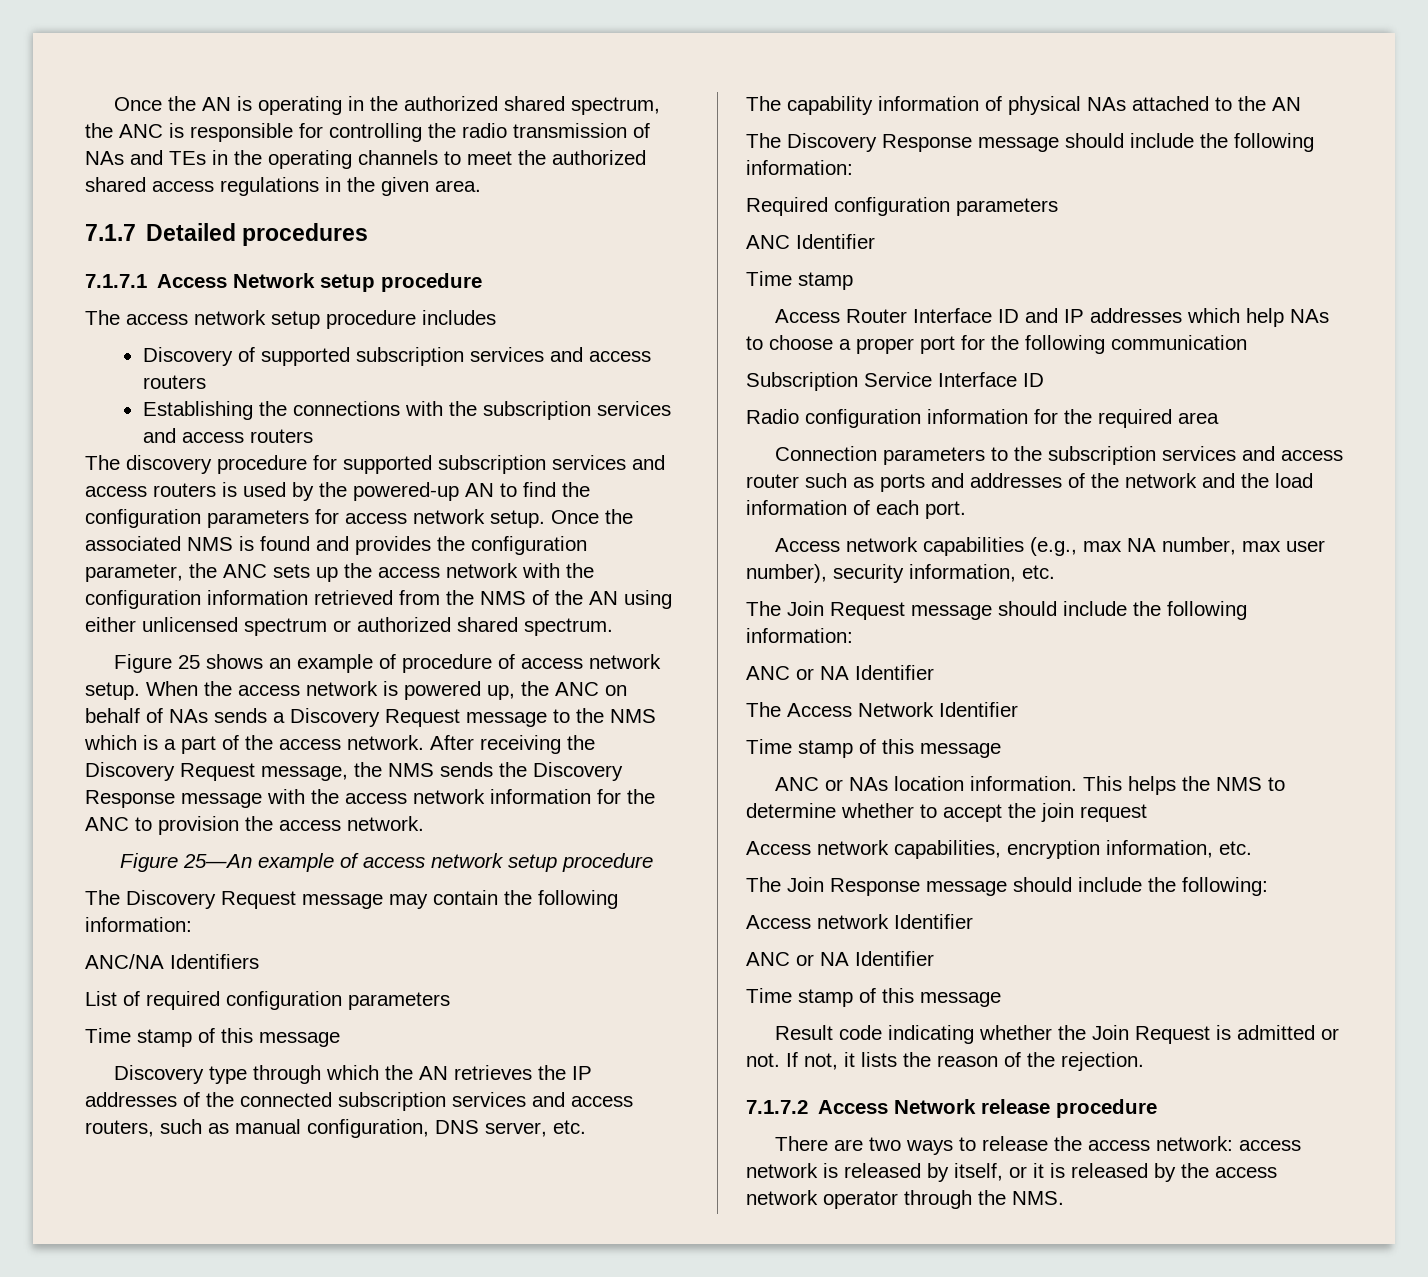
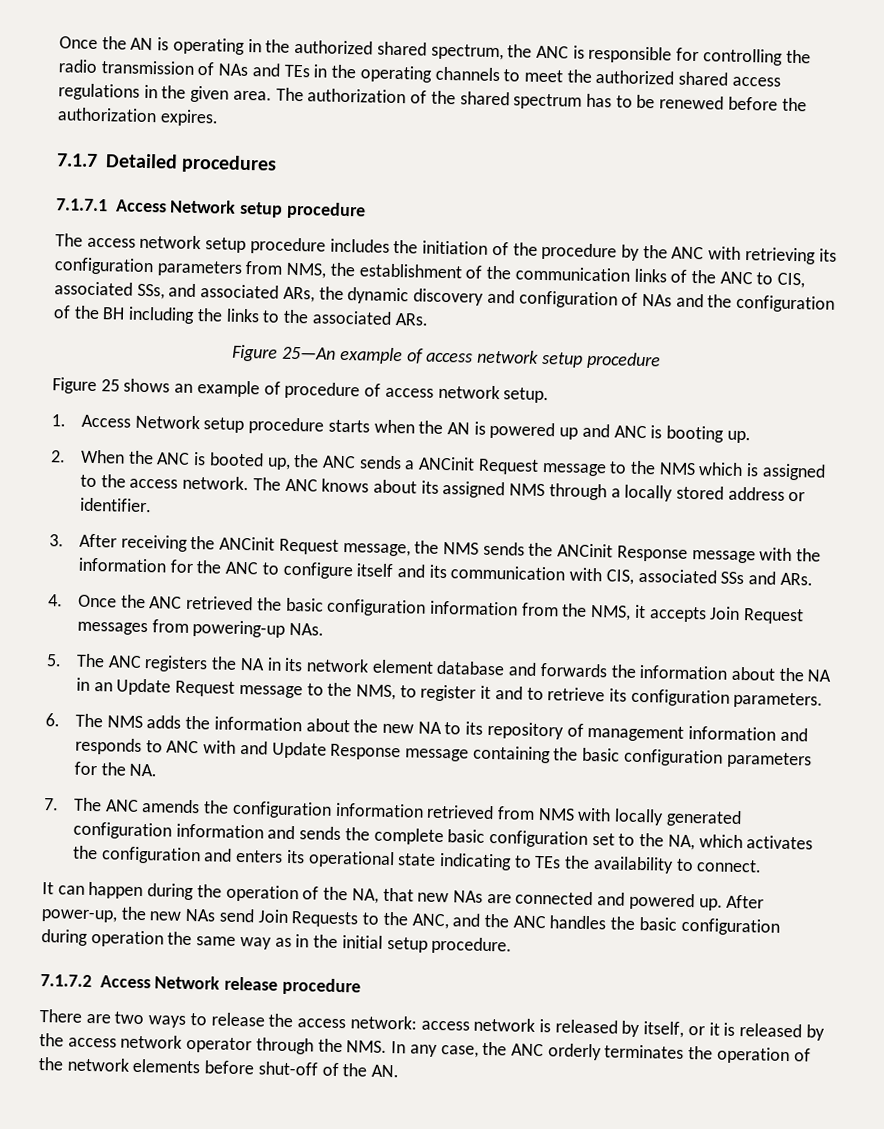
(481, 186) none -> [275,87,807,112] [57,107,219,127] The authorization of the shared spectrum has to be renewed before the authorization expires.
[142,347,651,366] [142,375,206,389] [142,401,671,420] [142,428,313,443] [85,455,665,474] [85,482,590,501] [85,509,633,528] [85,536,587,555] [85,563,594,582] [85,590,672,609] [85,617,613,636] // Discovery of supported subscription services and access routers // Establishing the connections with the subscription services and access routers // The discovery procedure for supported subscription services and access routers is used by the powered-up AN to find the configuration parameters for access network setup. Once the associated NMS is found and provides the configuration parameter, the ANC sets up the access network with the configuration information retrieved from the NMS of the AN using either unlicensed spectrum or authorized shared spectrum. -> [393,239,837,265] [54,257,806,289] [54,281,836,313] [53,305,429,326] [232,344,661,370] the initiation of the procedure by the ANC with retrieving its configuration parameters from NMS, the establishment of the communication links of the ANC to CIS, associated SSs, and associated ARs, the dynamic discovery and configuration of NAs and the configuration of the BH including the links to the associated ARs. // Figure 25—An example of access network setup procedure
[146,681,627,700] [85,708,208,723] When the access network is powered up, the ANC on behalf of NAs -> [51,414,751,444] [50,449,356,470] // 1. Access Network setup procedure starts when the AN is powered up and ANC is booting up. // 2. When the ANC is booted up, the ANC
[290,708,380,727] Discovery -> [418,456,476,471] ANCinit
[164,735,424,754] a part of the access network. -> [761,463,826,481] [79,474,806,502] [79,497,152,513] [49,534,64,547] assigned to the access network. The ANC knows about its assigned NMS through a locally stored address or identifier. // 3.
[85,762,175,781] Discovery -> [219,536,276,551] ANCinit
[533,762,623,781] Discovery -> [557,543,614,558] ANCinit
[345,789,485,804] access network -> (822, 555) none
[158,816,424,835] [119,853,653,872] [85,890,618,909] [85,917,192,932] [85,954,259,969] [85,991,450,1010] [85,1028,340,1047] [113,1065,592,1084] [85,1092,633,1111] [85,1119,586,1138] [746,96,1301,115] [746,133,1314,152] [746,160,853,175] [746,197,1058,216] [746,234,875,249] [746,271,853,290] [774,308,1329,327] [746,335,1247,354] [746,372,1044,391] [746,409,1219,428] [774,446,1343,465] [746,473,1313,492] [746,500,966,519] [774,537,1325,556] [746,564,1055,583] [746,601,1247,620] [746,628,853,643] [746,665,934,680] [746,702,1018,717] [746,739,1001,758] [774,776,1285,795] [746,803,1147,822] [746,840,1252,859] [746,877,1268,896] [746,914,973,929] [746,951,934,966] [746,988,1001,1007] [774,1025,1339,1044] [746,1052,1144,1071] provision the access network. // Figure 25—An example of access network setup procedure // The Discovery Request message may contain the following information: // ANC/NA Identifiers // List of required configuration parameters // Time stamp of this message // Discovery type through which the AN retrieves the IP addresses of the connected subscription services and access routers, such as manual configuration, DNS server, etc. // The capability information of physical NAs attached to the AN // The Discovery Response message should include the following information: // Required configuration parameters // ANC Identifier // Time stamp // Access Router Interface ID and IP addresses which help NAs to choose a proper port for the following communication // Subscription Service Interface ID // Radio configuration information for the required area // Connection parameters to the subscription services and access router such as ports and addresses of the network and the load information of each port. // Access network capabilities (e.g., max NA number, max user number), security information, etc. // The Join Request message should include the following information: // ANC or NA Identifier // The Access Network Identifier // Time stamp of this message // ANC or NAs location information. This helps the NMS to determine whether to accept the join request // Access network capabilities, encryption information, etc. // The Join Response message should include the following: // Access network Identifier // ANC or NA Identifier // Time stamp of this message // Result code indicating whether the Join Request is admitted or not. If not, it lists the reason of the rejection. -> [282,561,813,586] [48,594,805,625] [76,619,325,638] [46,653,832,682] [75,677,824,709] [45,713,808,742] [74,737,812,769] [73,761,158,777] [43,797,742,828] [72,821,814,851] [72,845,763,874] [42,881,765,911] [41,906,780,936] [41,929,513,955] configure itself and its communication with CIS, associated SSs and ARs. // 4. Once the ANC retrieved the basic configuration information from the NMS, it accepts Join Request messages from powering-up NAs. // 5. The ANC registers the NA in its network element database and forwards the information about the NA in an Update Request message to the NMS, to register it and to retrieve its configuration parameters. // 6. The NMS adds the information about the new NA to its repository of management information and responds to ANC with and Update Response message containing the basic configuration parameters for the NA. // 7. The ANC amends the configuration information retrieved from NMS with locally generated configuration information and sends the complete basic configuration set to the NA, which activates the configuration and enters its operational state indicating to TEs the availability to connect. // It can happen during the operation of the NA, that new NAs are connected and powered up. After power-up, the new NAs send Join Requests to the ANC, and the ANC handles the basic configuration during operation the same way as in the initial setup procedure.
(1064, 1198) none -> [391,1041,811,1065] [38,1057,400,1078] In any case, the ANC orderly terminates the operation of the network elements before shut-off of the AN.

